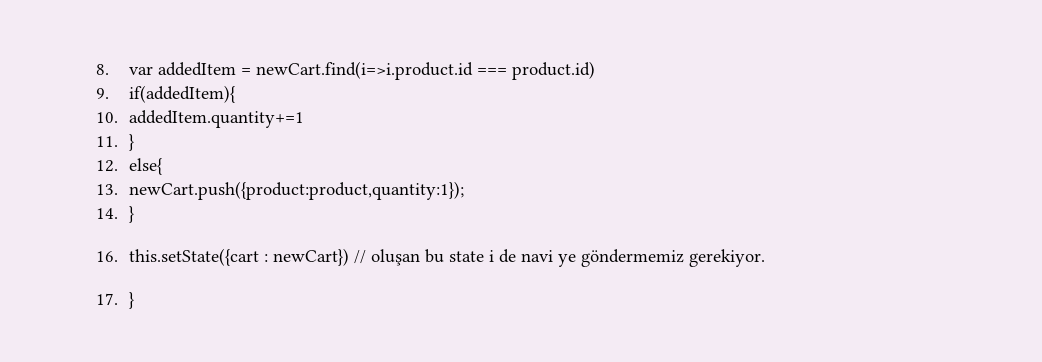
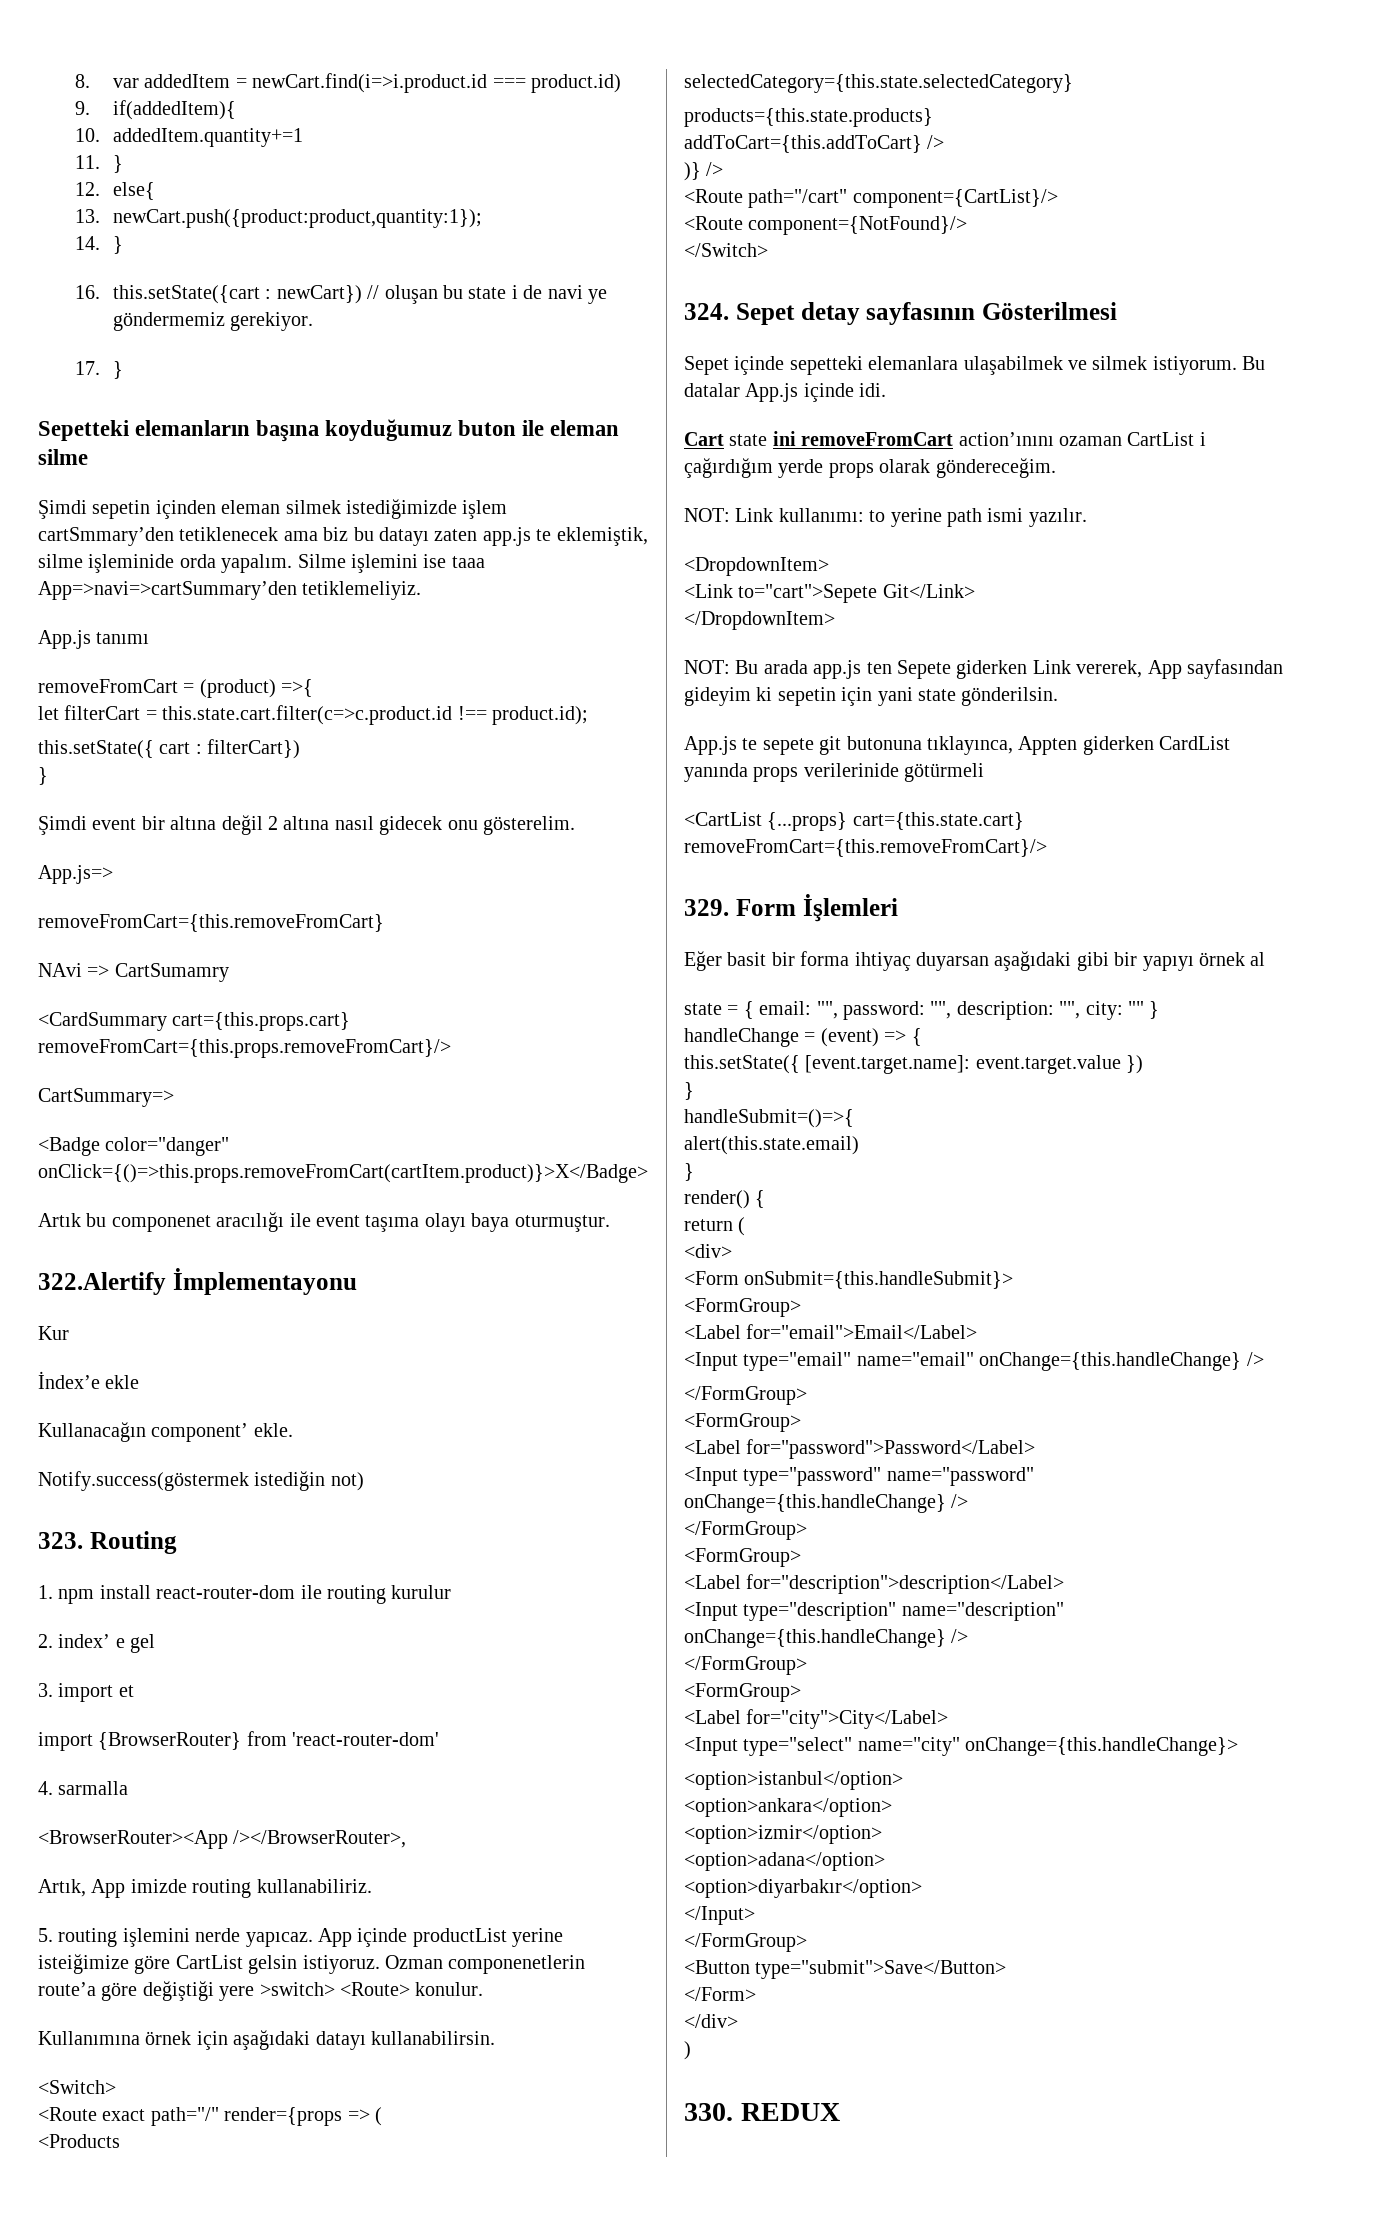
(135, 300) none -> [38,419,620,442] [38,449,88,465] [38,499,508,519] [38,527,648,546] [38,554,485,573] [38,581,422,600] [38,630,150,649] [38,679,314,698] [38,705,588,725] [38,739,301,759] [38,767,48,785] [38,815,575,835] [38,865,113,884] [38,914,384,932] [38,963,229,982] [38,1012,351,1031] [38,1039,451,1058] [38,1088,174,1107] [38,1137,230,1156] [38,1164,648,1183] [38,1212,610,1232] [38,1268,357,1295] [38,1326,69,1340] [38,1371,140,1389] [38,1422,293,1442] [38,1471,364,1491] [38,1531,177,1554] [38,1585,452,1604] [38,1634,156,1653] [38,1683,134,1702] [38,1731,440,1751] [38,1781,129,1795] [38,1830,407,1849] [38,1879,372,1898] [38,1928,564,1947] [38,1954,586,1974] [38,1981,484,2001] [38,2030,495,2050] [38,2080,116,2094] [38,2107,382,2126] [38,2134,120,2148] [684,74,1073,93] [684,108,933,127] [684,135,945,153] [684,162,724,181] [684,189,1058,208] [684,216,968,235] [684,243,768,257] [684,302,1117,325] [684,356,1266,375] [684,383,887,402] [684,431,1206,446] [684,458,1056,478] [684,508,1087,527] [684,557,829,576] [684,584,975,603] [684,611,835,630] [684,659,1283,679] [684,687,1059,706] [684,736,1231,755] [684,763,985,782] [684,812,1024,831] [684,839,1047,857] [684,894,898,922] [684,951,1266,971] [684,1001,1160,1020] [684,1028,922,1047] [684,1055,1144,1074] [684,1082,694,1100] [684,1109,854,1128] [684,1136,859,1155] [684,1163,694,1181] [684,1190,766,1209] [684,1217,746,1236] [684,1244,732,1258] [684,1271,1014,1289] [684,1298,801,1317] [684,1324,978,1339] [684,1352,1264,1371] [684,1386,807,1405] [684,1413,801,1432] [684,1439,1036,1459] [684,1467,1034,1486] [684,1494,969,1513] [684,1521,807,1540] [684,1548,801,1567] [684,1574,1065,1594] [684,1602,1064,1621] [684,1629,969,1648] [684,1656,807,1675] [684,1683,801,1702] [684,1709,949,1729] [684,1737,1239,1756] [684,1771,903,1790] [684,1798,892,1817] [684,1825,882,1844] [684,1852,885,1871] [684,1879,922,1898] [684,1906,755,1925] [684,1933,807,1952] [684,1960,1007,1979] [684,1987,756,2001] [684,2014,738,2028] [684,2041,691,2060] [684,2103,840,2121] // Sepetteki elemanların başına koyduğumuz buton ile eleman silme // Şimdi sepetin içinden eleman silmek istediğimizde işlem cartSmmary’den tetiklenecek ama biz bu datayı zaten app.js te eklemiştik, silme işleminide orda yapalım. Silme işlemini ise taaa App=>navi=>cartSummary’den tetiklemeliyiz. // App.js tanımı // removeFromCart = (product) =>{ // let filterCart = this.state.cart.filter(c=>c.product.id !== product.id); // this.setState({ cart : filterCart}) // } // Şimdi event bir altına değil 2 altına nasıl gidecek onu gösterelim. // App.js=> // removeFromCart={this.removeFromCart} // NAvi => CartSumamry // <CardSummary cart={this.props.cart} removeFromCart={this.props.removeFromCart}/> // CartSummary=> // <Badge color="danger" onClick={()=>this.props.removeFromCart(cartItem.product)}>X</Badge> // Artık bu componenet aracılığı ile event taşıma olayı baya oturmuştur. // 322.Alertify İmplementayonu // Kur // İndex’e ekle // Kullanacağın component’ ekle. // Notify.success(göstermek istediğin not) // 323. Routing // 1. npm install react-router-dom ile routing kurulur // 2. index’ e gel // 3. import et // import {BrowserRouter} from 'react-router-dom' // 4. sarmalla // <BrowserRouter><App /></BrowserRouter>, // Artık, App imizde routing kullanabiliriz. // 5. routing işlemini nerde yapıcaz. App içinde productList yerine isteiğimize göre CartList gelsin istiyoruz. Ozman componenetlerin route’a göre değiştiği yere >switch> <Route> konulur. // Kullanımına örnek için aşağıdaki datayı kullanabilirsin. // <Switch> // <Route exact path="/" render={props => ( // <Products // selectedCategory={this.state.selectedCategory} // products={this.state.products} // addToCart={this.addToCart} /> // )} /> // <Route path="/cart" component={CartList}/> // <Route component={NotFound}/> // </Switch> // 324. Sepet detay sayfasının Gösterilmesi // Sepet içinde sepetteki elemanlara ulaşabilmek ve silmek istiyorum. Bu datalar App.js içinde idi. // Cart state ini removeFromCart action’ınını ozaman CartList i çağırdığım yerde props olarak göndereceğim. // NOT: Link kullanımı: to yerine path ismi yazılır. // <DropdownItem> // <Link to="cart">Sepete Git</Link> // </DropdownItem> // NOT: Bu arada app.js ten Sepete giderken Link vererek, App sayfasından gideyim ki sepetin için yani state gönderilsin. // App.js te sepete git butonuna tıklayınca, Appten giderken CardList yanında props verilerinide götürmeli // <CartList {...props} cart={this.state.cart} removeFromCart={this.removeFromCart}/> // 329. Form İşlemleri // Eğer basit bir forma ihtiyaç duyarsan aşağıdaki gibi bir yapıyı örnek al // state = { email: "", password: "", description: "", city: "" } // handleChange = (event) => { // this.setState({ [event.target.name]: event.target.value }) // } // handleSubmit=()=>{ // alert(this.state.email) // } // render() { // return ( // <div> // <Form onSubmit={this.handleSubmit}> // <FormGroup> // <Label for="email">Email</Label> // <Input type="email" name="email" onChange={this.handleChange} /> // </FormGroup> // <FormGroup> // <Label for="password">Password</Label> // <Input type="password" name="password" onChange={this.handleChange} /> // </FormGroup> // <FormGroup> // <Label for="description">description</Label> // <Input type="description" name="description" onChange={this.handleChange} /> // </FormGroup> // <FormGroup> // <Label for="city">City</Label> // <Input type="select" name="city" onChange={this.handleChange}> // <option>istanbul</option> // <option>ankara</option> // <option>izmir</option> // <option>adana</option> // <option>diyarbakır</option> // </Input> // </FormGroup> // <Button type="submit">Save</Button> // </Form> // </div> // ) // 330. REDUX

